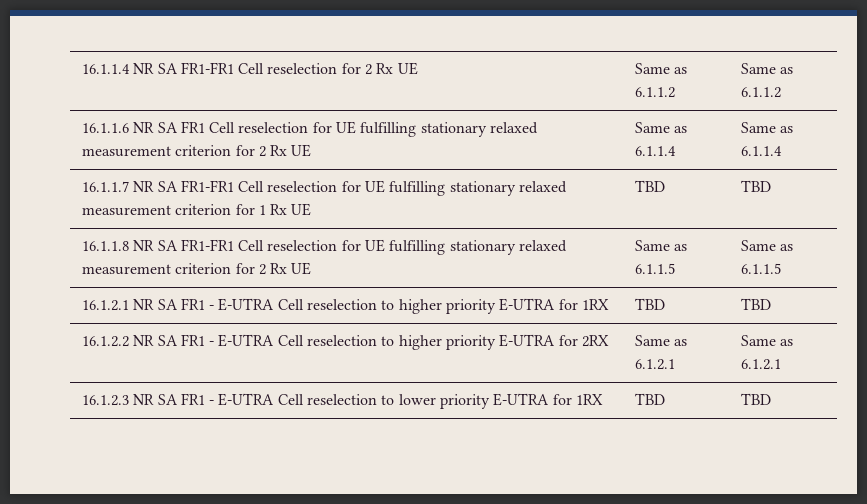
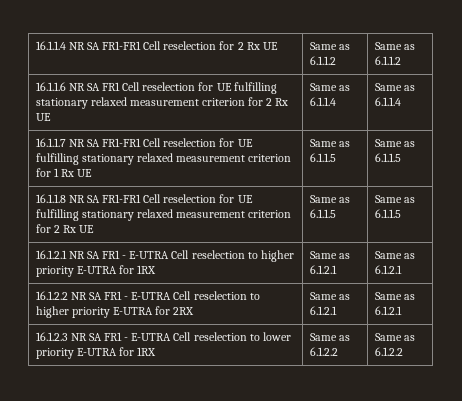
[634,180,665,192] [740,180,771,192] TBD | TBD -> [309,139,350,147] [309,153,336,162] [374,139,415,147] [374,153,401,162] Same as 6.1.1.5 | Same as 6.1.1.5
[634,298,665,310] [740,298,771,310] TBD | TBD -> [309,251,350,259] [309,265,337,274] [374,251,415,259] [374,265,402,274] Same as 6.1.2.1 | Same as 6.1.2.1
[634,393,665,405] [740,393,771,405] TBD | TBD -> [309,333,350,341] [309,347,338,356] [374,333,415,341] [374,347,403,356] Same as 6.1.2.2 | Same as 6.1.2.2

